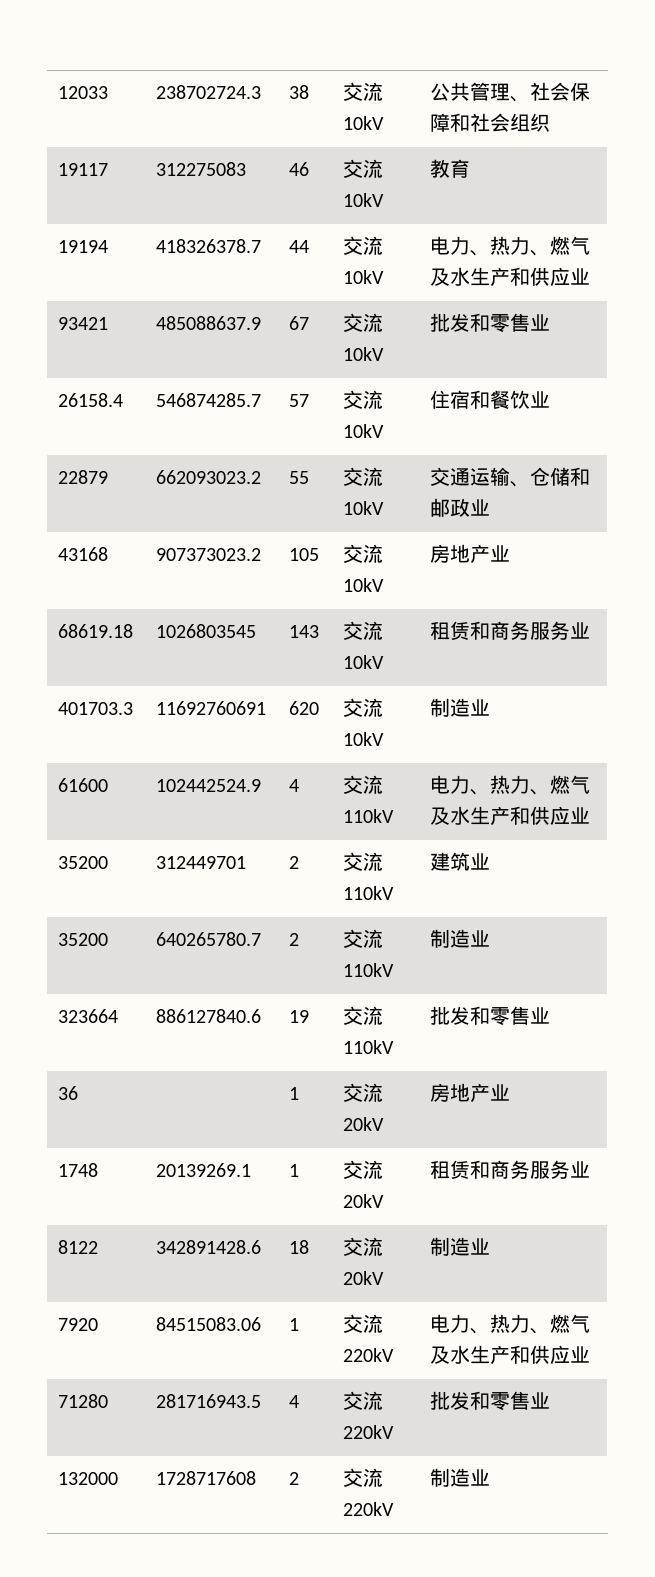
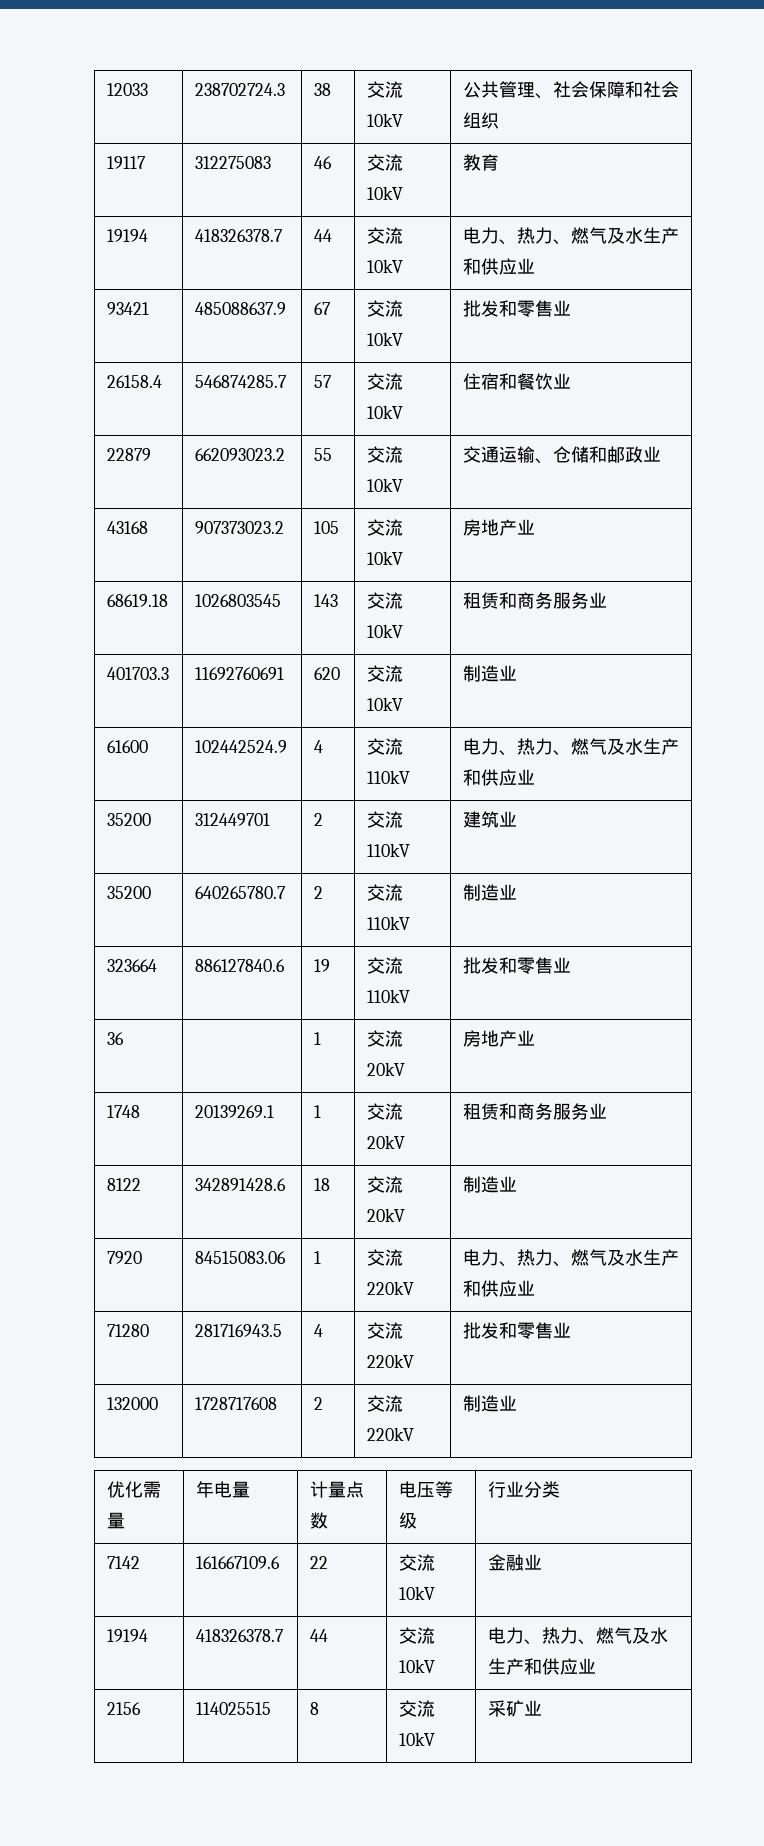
(491, 1477) none -> [106,1481,161,1498] [106,1512,125,1529] [195,1481,250,1498] [309,1481,364,1498] [309,1512,328,1529] [398,1481,453,1498] [398,1512,417,1529] [487,1481,560,1498] [106,1556,140,1569] [195,1556,280,1569] [309,1556,328,1569] [398,1554,435,1571] [398,1586,435,1600] [487,1554,542,1571] [106,1629,148,1642] [195,1629,284,1642] [309,1629,328,1642] [398,1627,435,1644] [398,1659,435,1673] [487,1627,668,1645] [487,1658,596,1675] [106,1702,141,1715] [195,1702,271,1715] [309,1702,319,1715] [398,1700,435,1717] [398,1732,435,1746] [487,1700,542,1717] // 优化需量 | 年电量 | 计量点数 | 电压等级 | 行业分类 // 7142 | 161667109.6 | 22 | 交流10kV | 金融业 // 19194 | 418326378.7 | 44 | 交流10kV | 电力、热力、燃气及水生产和供应业 // 2156 | 114025515 | 8 | 交流10kV | 采矿业

